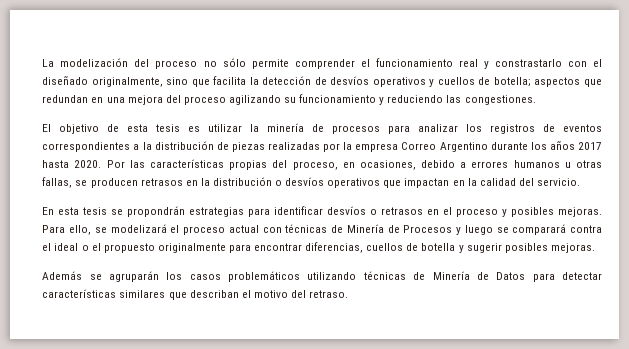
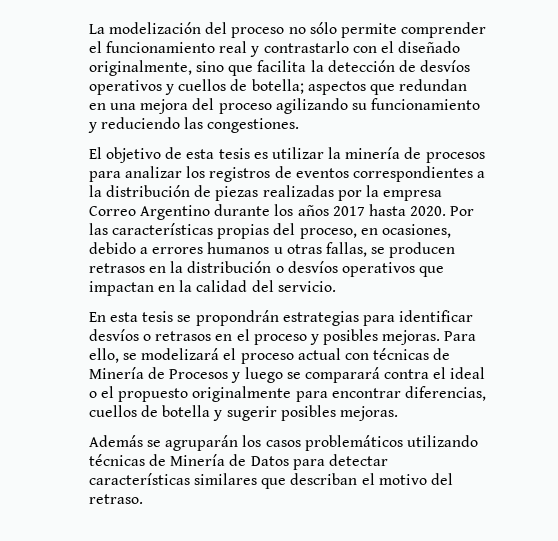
[494,59,562,67] constrastarlo -> [263,41,349,53] contrastarlo

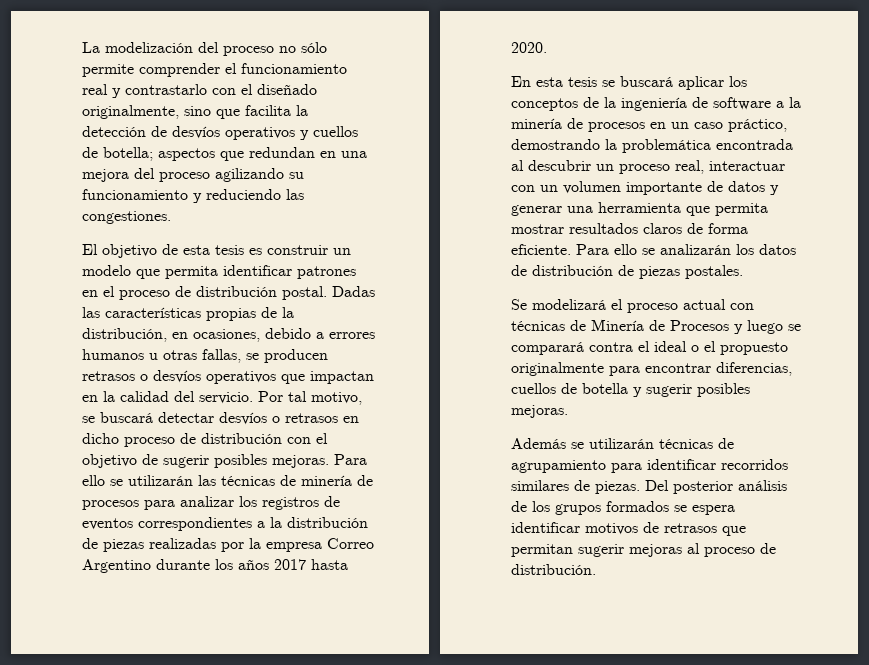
[271,147,342,159] utilizar la -> [267,245,352,255] [82,265,357,279] [82,286,376,300] [82,307,295,321] [82,328,376,342] [82,349,329,363] [82,370,375,384] [82,391,363,405] [82,412,360,425] [82,433,329,447] [82,454,368,468] [82,475,297,486] construir un modelo que permita identificar patrones en el proceso de distribución postal. Dadas las características propias de la distribución, en ocasiones, debido a errores humanos u otras fallas, se producen retrasos o desvíos operativos que impactan en la calidad del servicio. Por tal motivo, se buscará detectar desvíos o retrasos en dicho proceso de distribución con el objetivo de sugerir posibles mejoras. Para ello se utilizarán las técnicas de
[450,206,475,216] [88,223,451,239] [88,242,456,258] [88,261,445,277] [88,280,336,296] [88,310,474,326] [88,329,477,345] [88,348,138,363] Por las características propias del proceso, en ocasiones, debido a errores humanos u otras fallas, se producen retrasos en la distribución o desvíos operativos que impactan en la calidad del servicio. // En esta tesis se propondrán estrategias para identificar desvíos o retrasos en el proceso y posibles mejoras. Para ello, se -> [511,76,748,90] [511,97,802,111] [511,118,788,132] [511,139,794,153] [511,160,786,174] [511,181,780,195] [511,202,769,216] [511,223,749,234] [511,244,797,255] [511,265,744,279] [511,299,528,310] // En esta tesis se buscará aplicar los conceptos de la ingeniería de software a la minería de procesos en un caso práctico, demostrando la problemática encontrada al descubrir un proceso real, interactuar con un volumen importante de datos y generar una herramienta que permita mostrar resultados claros de forma eficiente. Para ello se analizarán los datos de distribución de piezas postales. // Se
[165,435,478,451] [88,454,388,470] [88,473,453,489] [88,494,143,504] agruparán los casos problemáticos utilizando técnicas de Minería de Datos para detectar características similares que describan el motivo del retraso. -> [589,438,735,449] [511,459,789,473] [511,480,788,494] [511,501,736,515] [511,522,747,536] [511,543,777,557] [511,564,597,575] utilizarán técnicas de agrupamiento para identificar recorridos similares de piezas. Del posterior análisis de los grupos formados se espera identificar motivos de retrasos que permitan sugerir mejoras al proceso de distribución.

